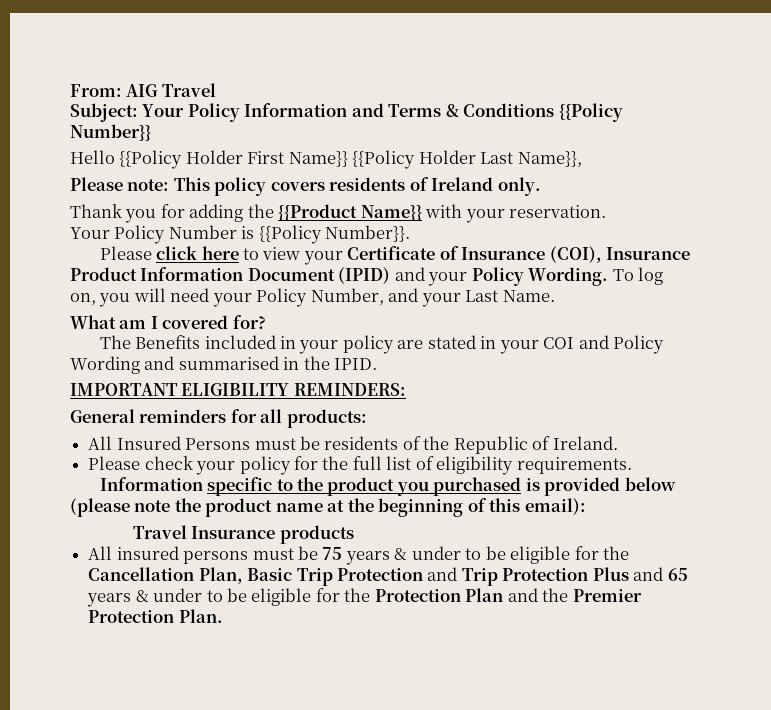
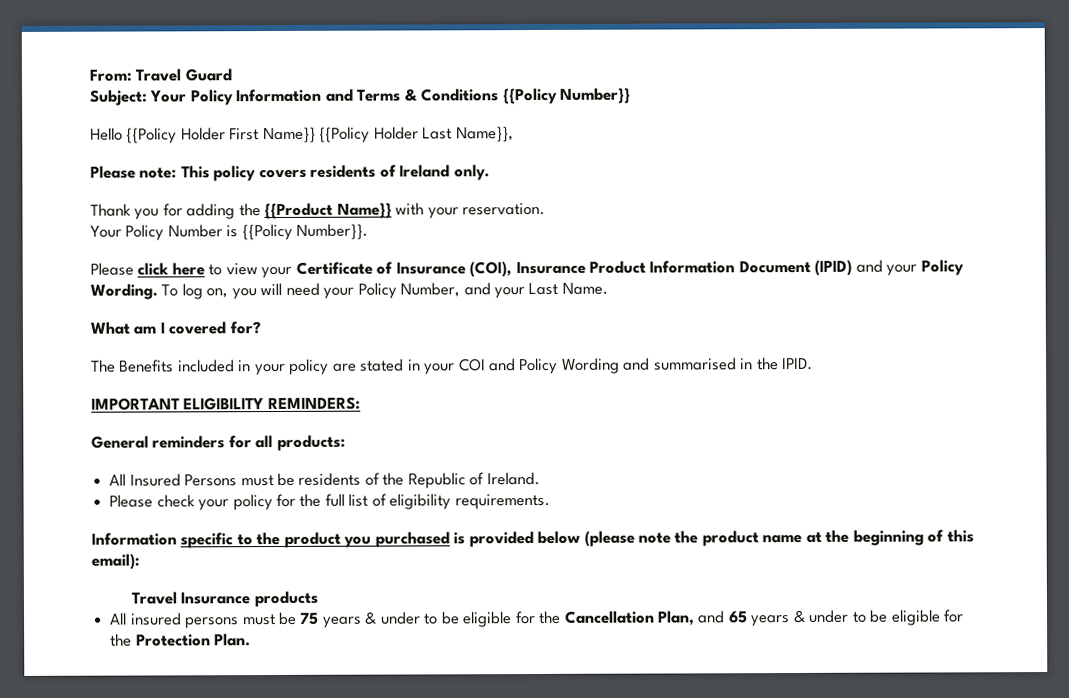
[126,83,216,97] AIG Travel -> [135,68,232,82] Travel Guard
[247,567,629,586] Basic Trip Protection and Trip Protection Plus -> (695, 618) none
[465,588,642,602] [88,610,175,623] Plan and the Premier Protection -> (211, 640) none

